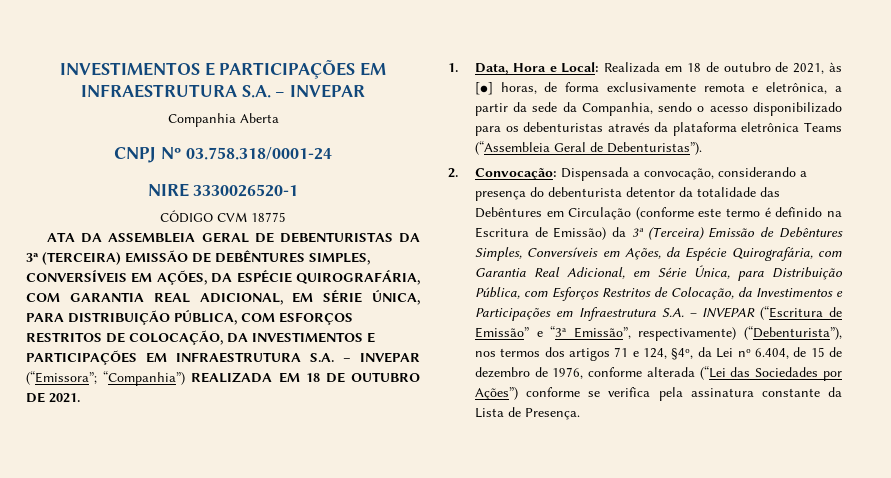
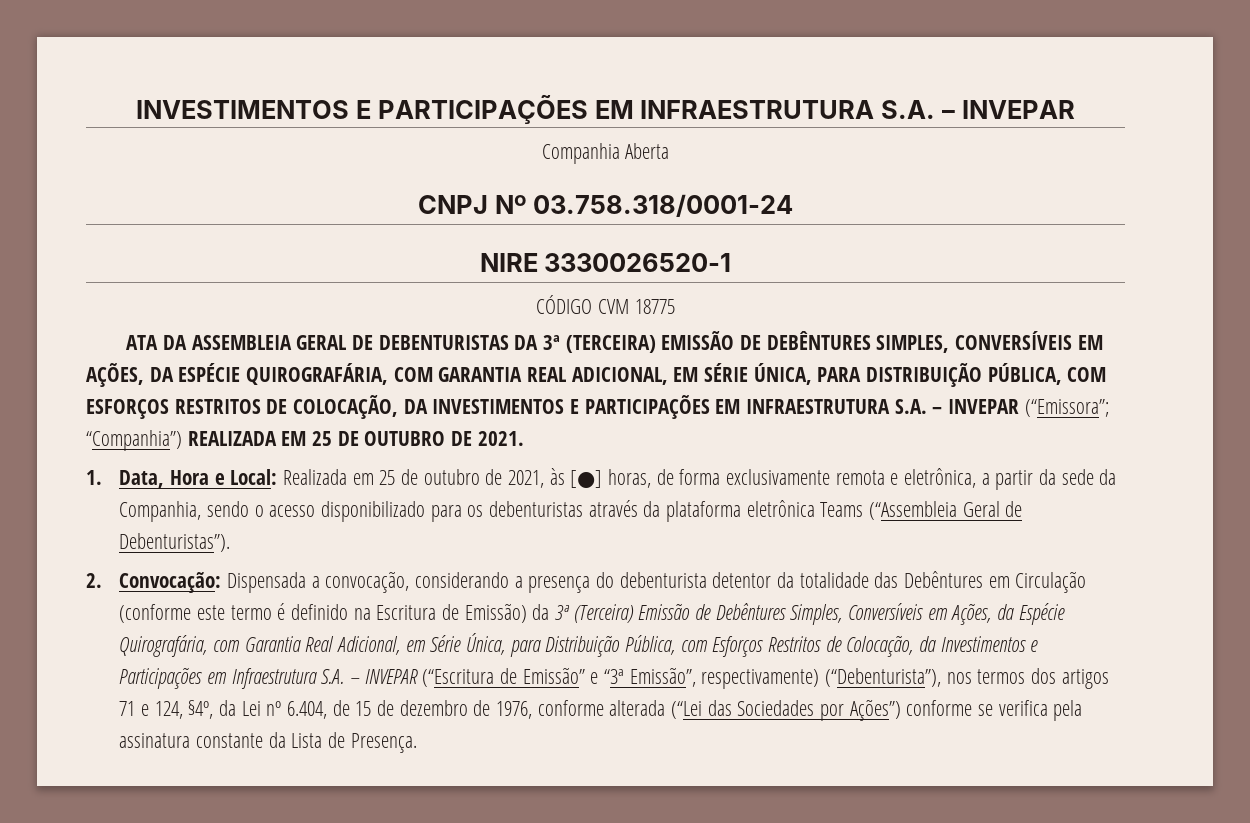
[305,373,320,382] 18 -> [312,431,333,446] 25
[686,63,701,72] 18 -> [379,470,396,485] 25

